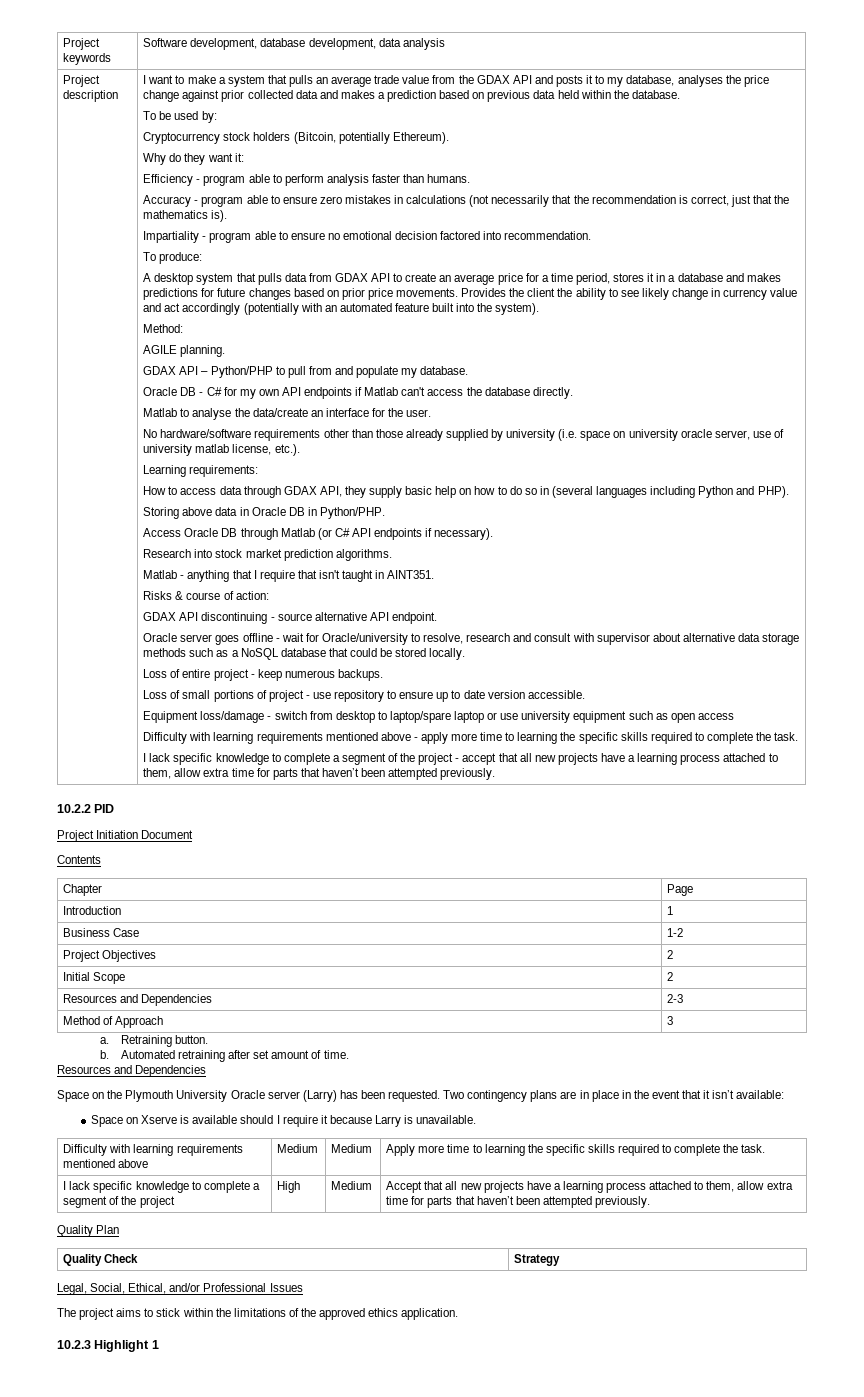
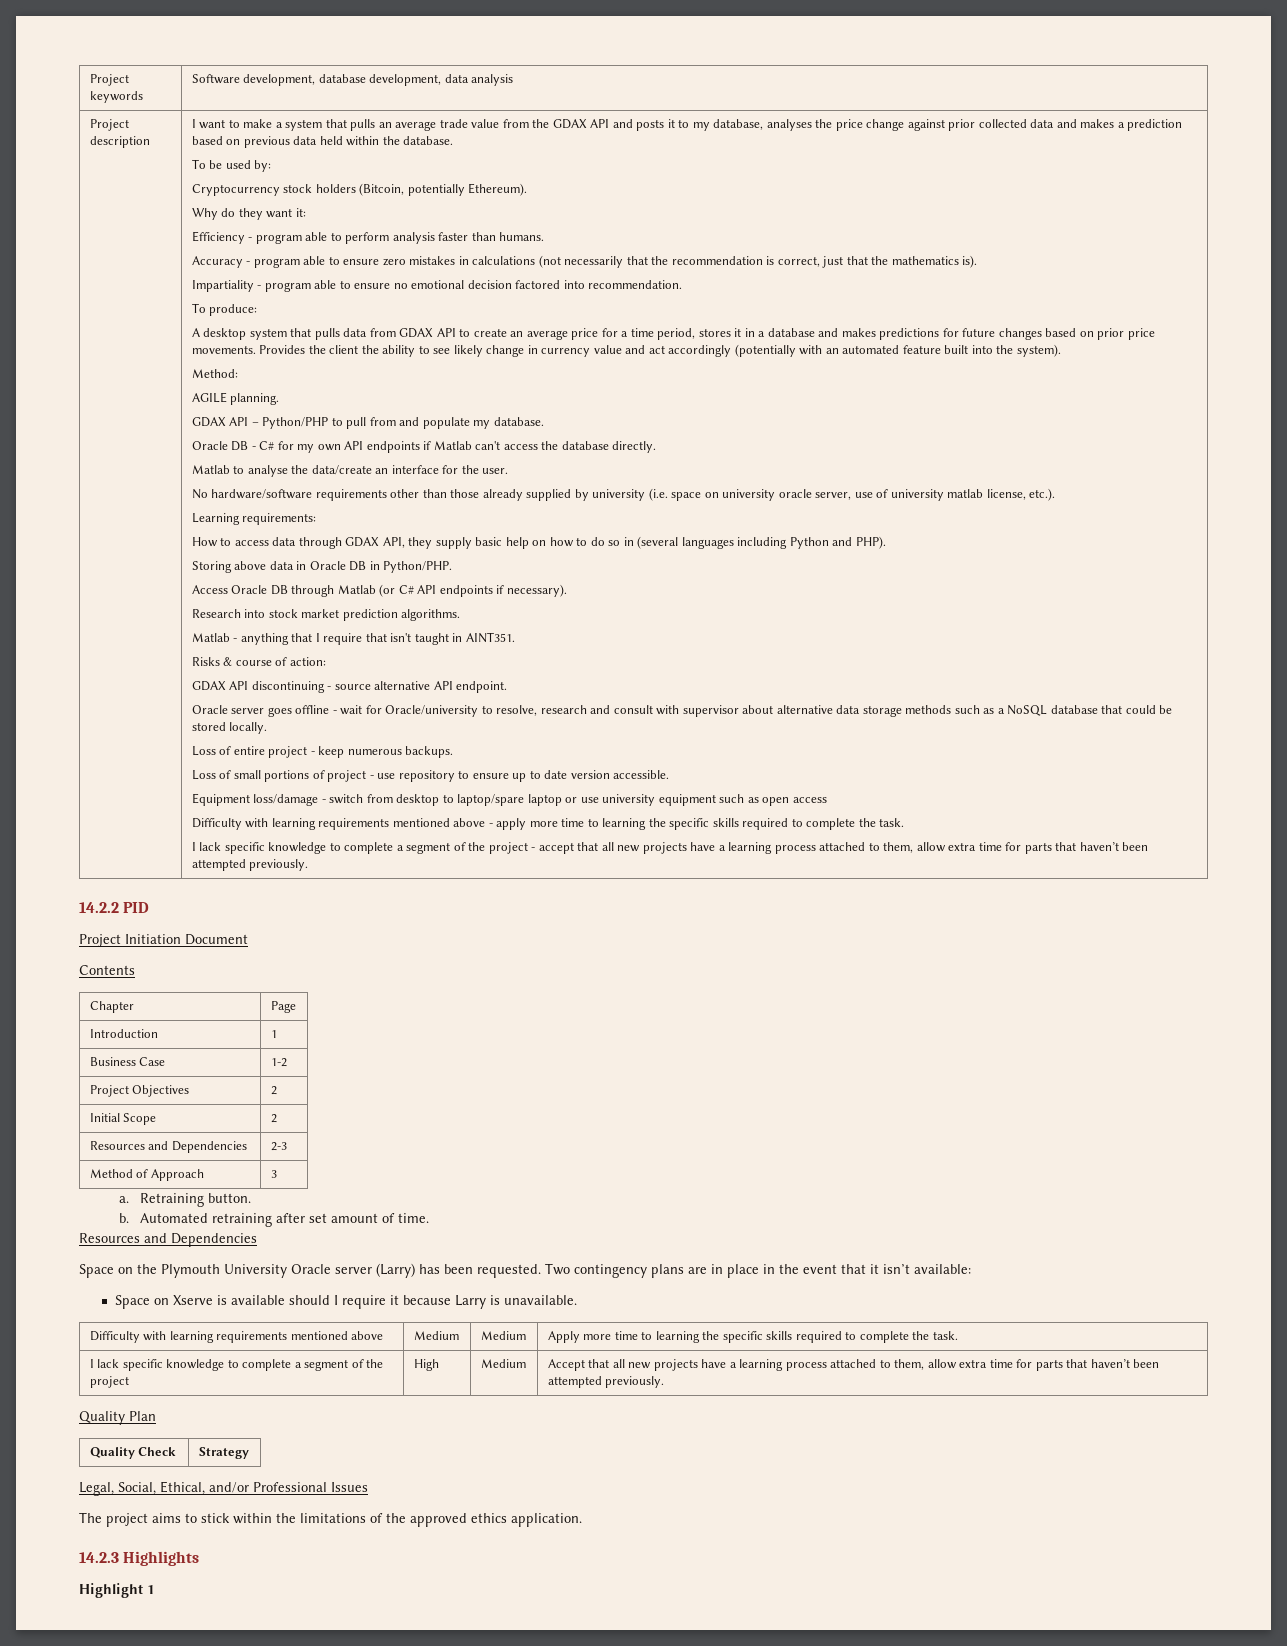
[57,804,91,813] 10.2.2 -> [79,902,119,913] 14.2.2
[57,1340,91,1349] 10.2.3 -> [79,1551,200,1566] 14.2.3 Highlights //

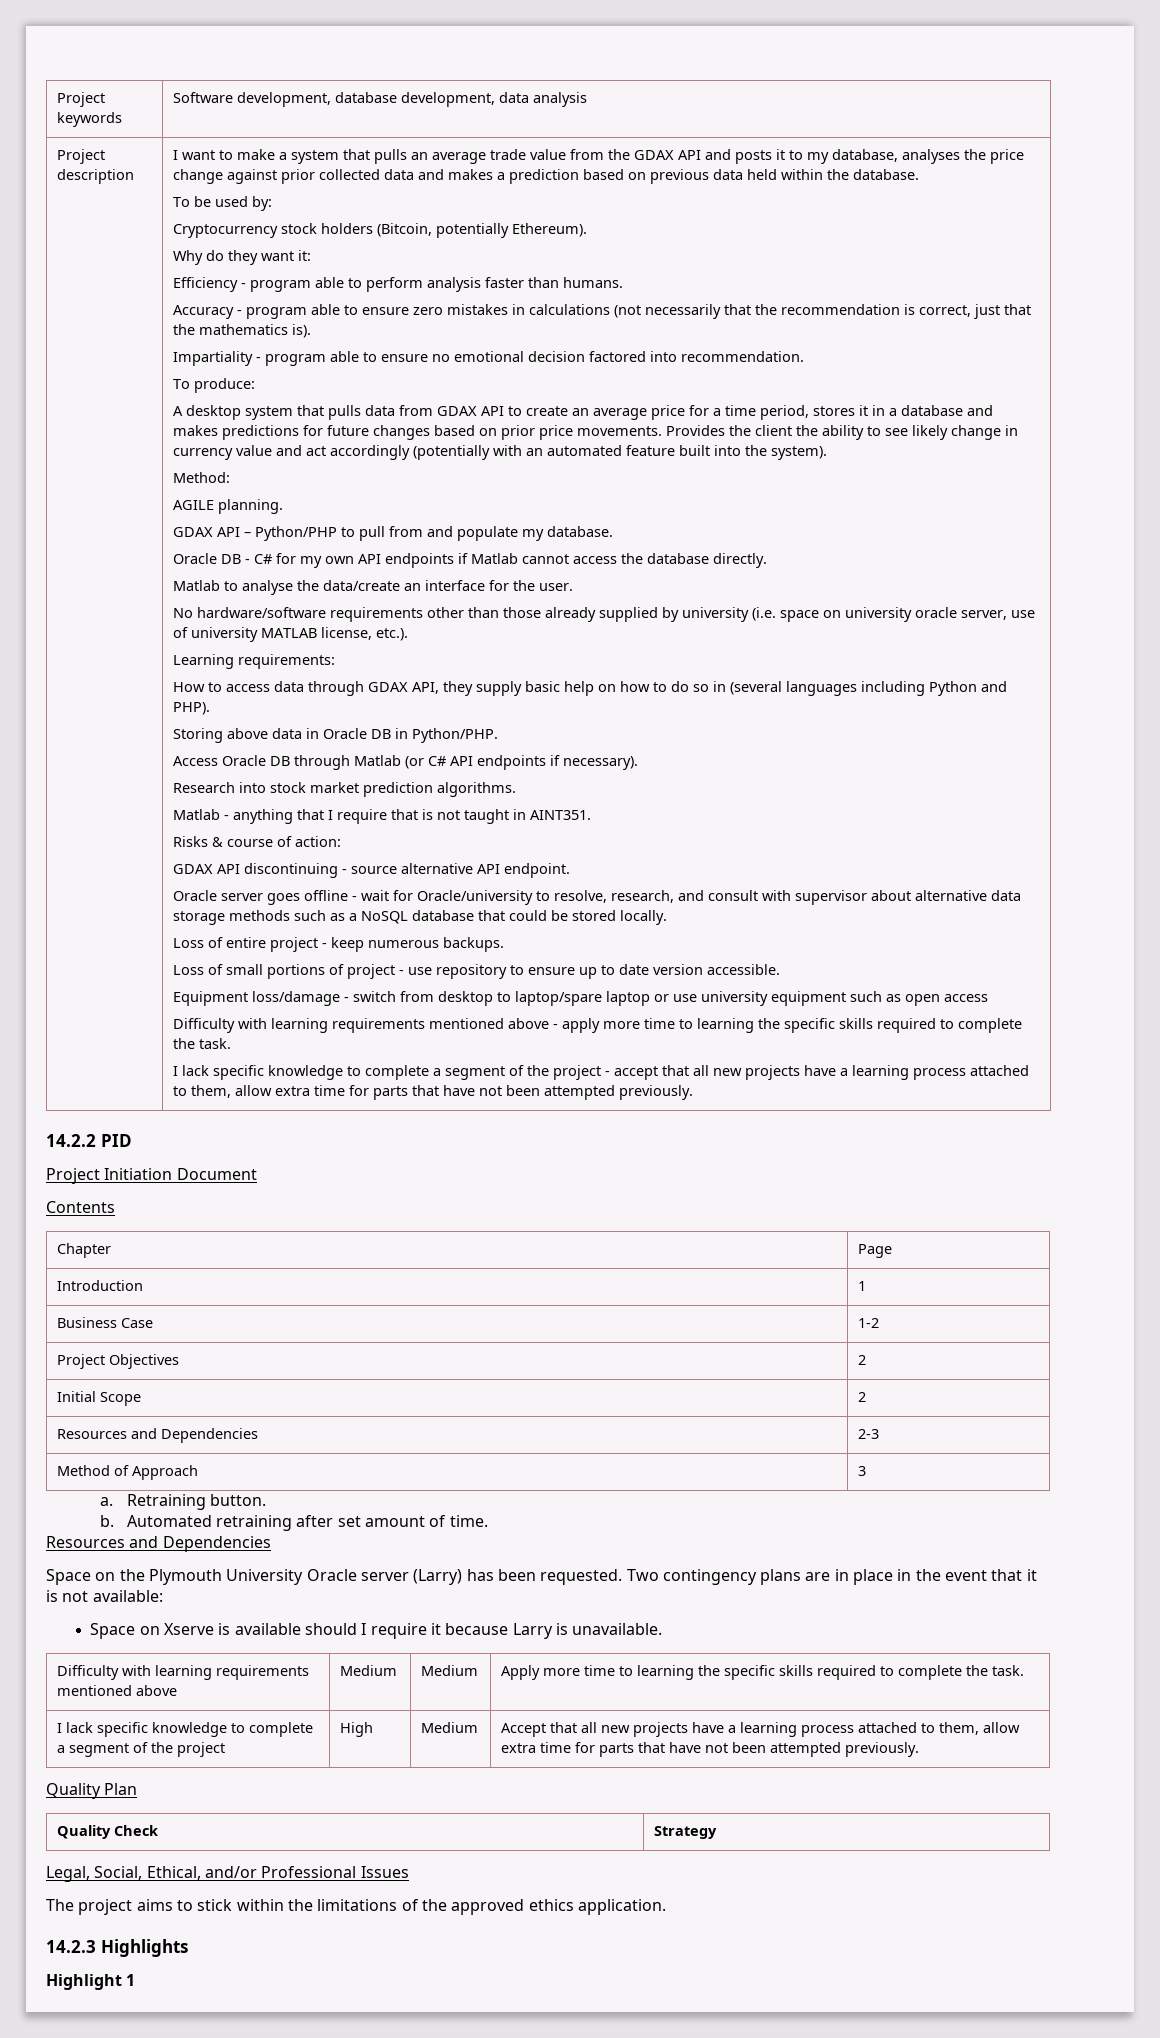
[475,441,501,450] can't -> [522,554,570,564] cannot
[947,489,984,498] matlab -> [261,628,318,638] MATLAB
[390,633,412,642] isn't -> [422,809,461,820] is not
[540,705,587,714] research -> [611,890,675,903] research,
[1079,842,1119,851] haven’t -> [443,1085,503,1096] have not
[883,1264,910,1274] isn’t -> [46,1590,89,1602] is not
[1090,1359,1130,1368] haven’t -> [669,1742,729,1753] have not

